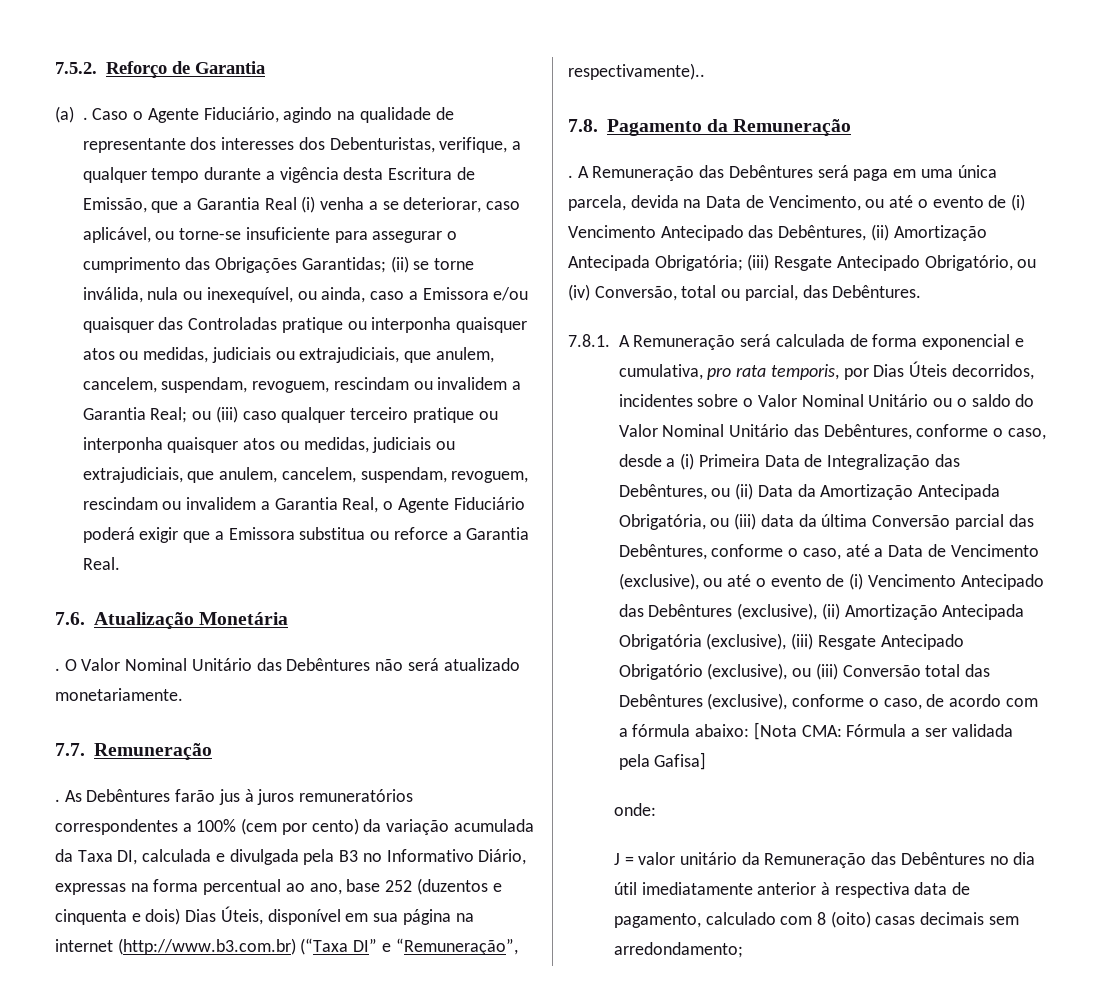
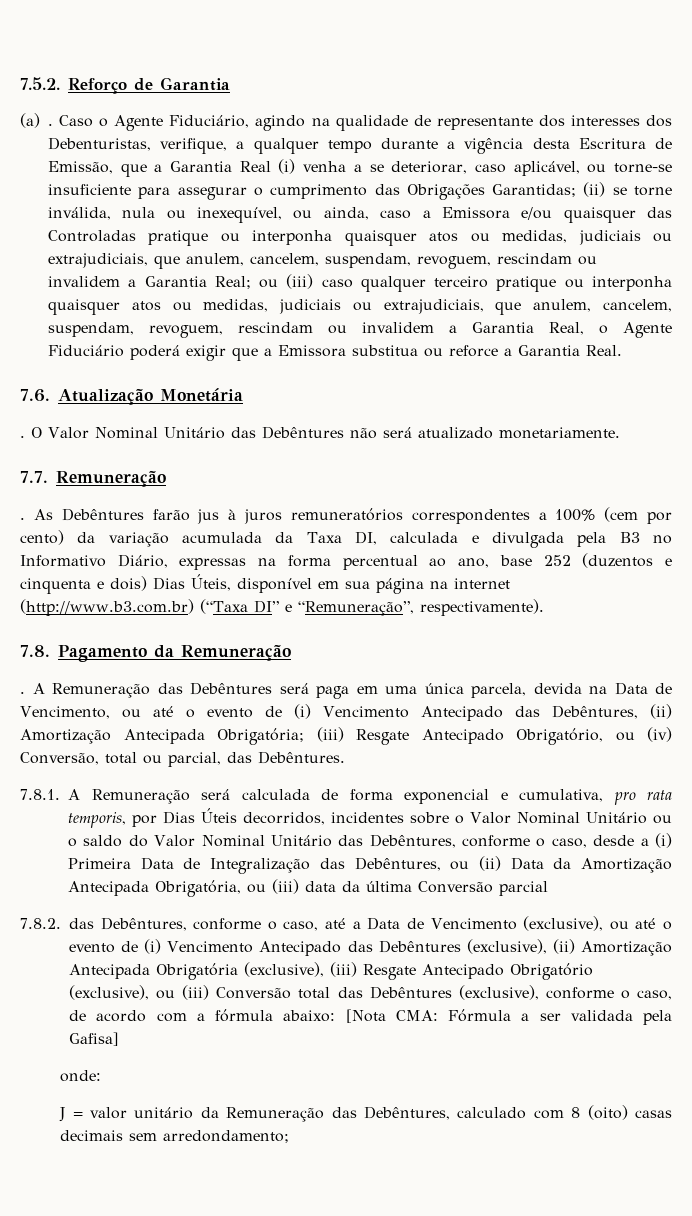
[568,63,705,80] respectivamente).. -> [419,599,544,616] respectivamente).
(1004, 522) none -> [20,918,61,929] // 7.8.2.
[900,852,1036,865] [613,882,971,898] [613,913,701,928] Debêntures no dia útil imediatamente anterior à respectiva data de pagamento, -> [364,1106,451,1120] Debêntures,

